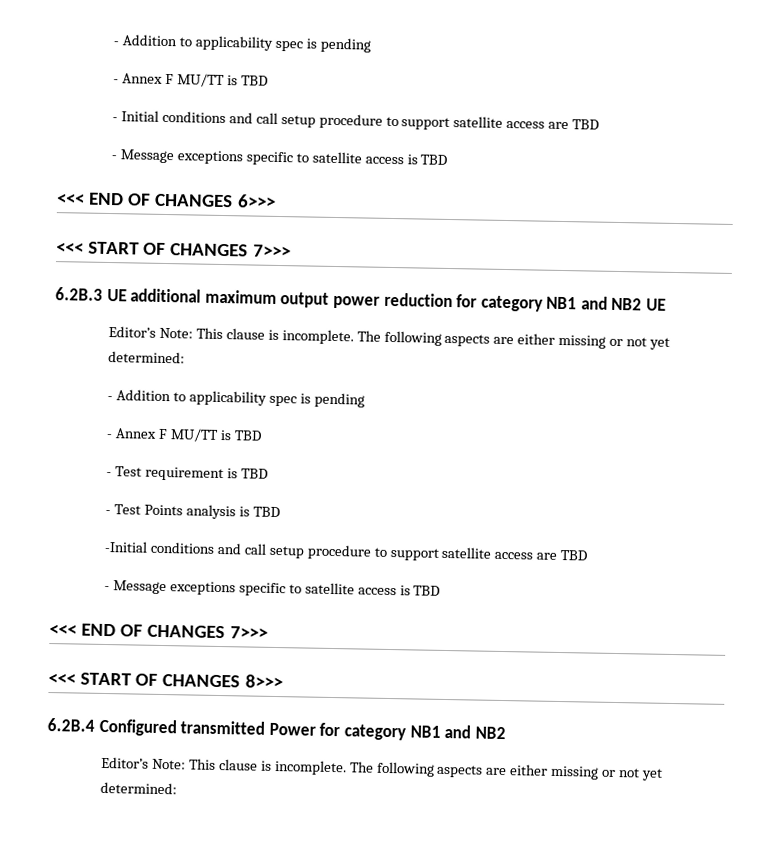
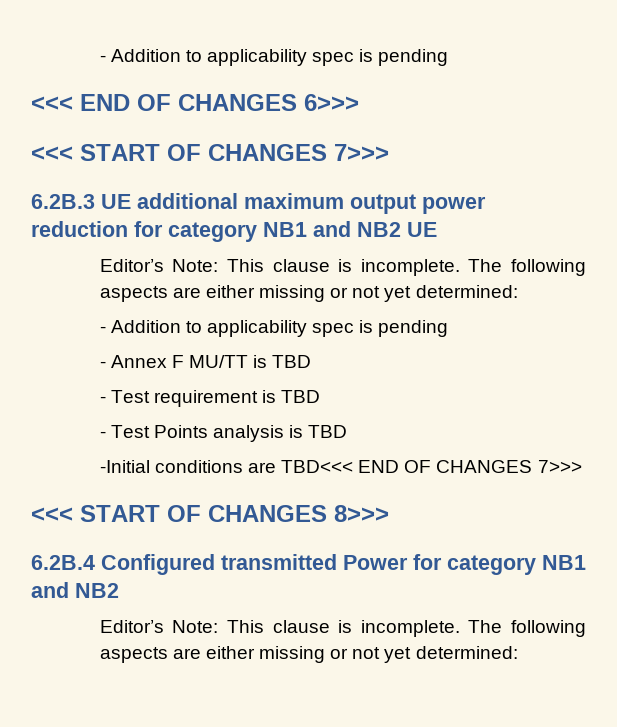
[113,34,371,53] [113,73,268,88] [112,110,600,130] [111,149,448,166] - Addition to applicability spec is pending // - Annex F MU/TT is TBD // - Initial conditions and call setup procedure to support satellite access are TBD // - Message exceptions specific to satellite access is TBD -> [99,49,449,66] - Addition to applicability spec is pending
[216,542,588,561] [104,580,441,597] [49,624,77,636] and call setup procedure to support satellite access are TBD // - Message exceptions specific to satellite access is TBD // <<< -> [247,460,354,473] are TBD<<<

